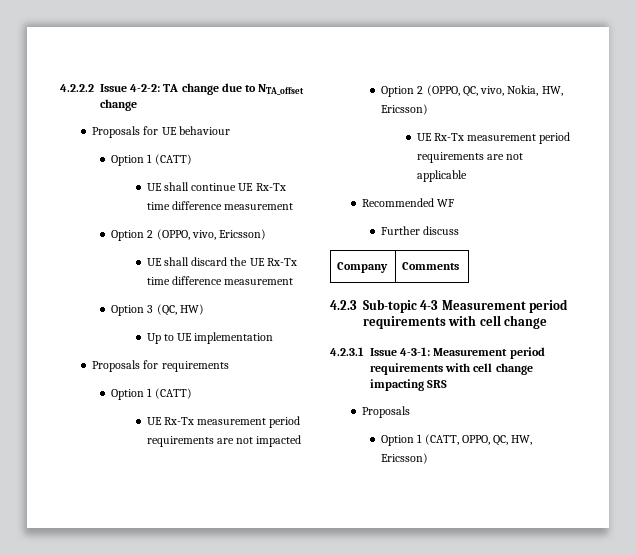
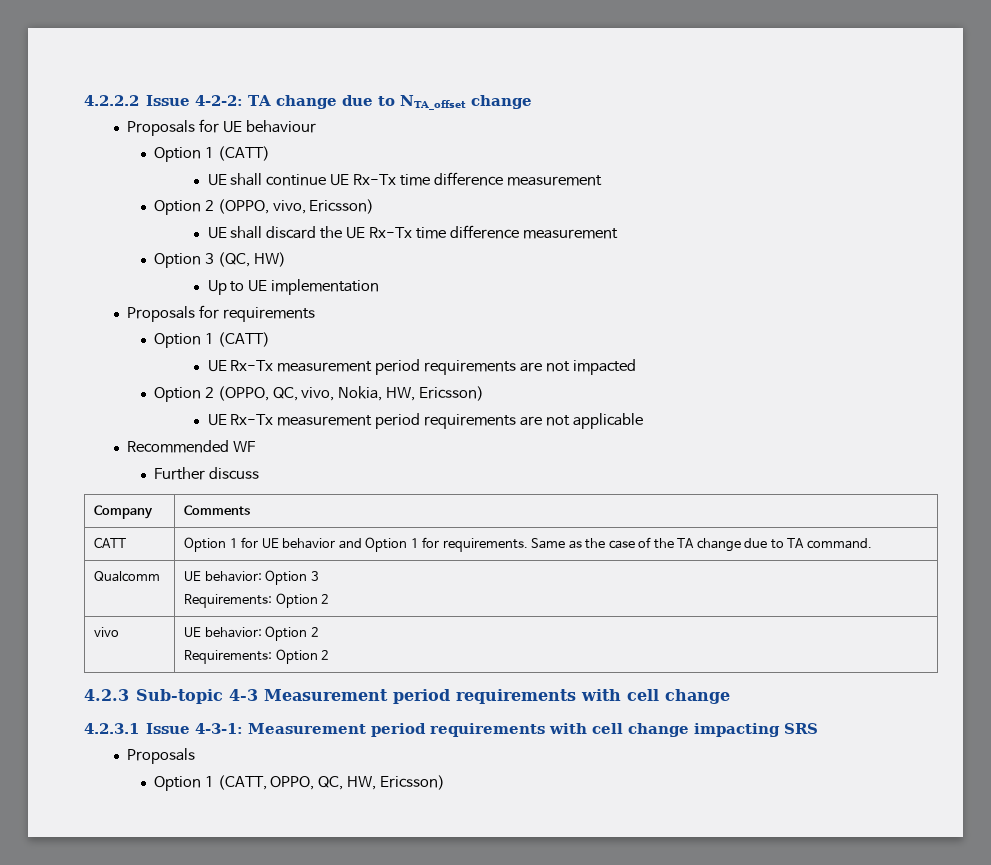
(460, 266) none -> [94,537,127,548] [184,537,872,552] [94,571,161,582] [184,570,319,585] [184,593,330,608] [94,627,120,637] [184,626,319,641] [184,649,330,664] // CATT | Option 1 for UE behavior and Option 1 for requirements. Same as the case of the TA change due to TA command. // Qualcomm | UE behavior: Option 3 // Requirements: Option 2 // vivo | UE behavior: Option 2 // Requirements: Option 2

